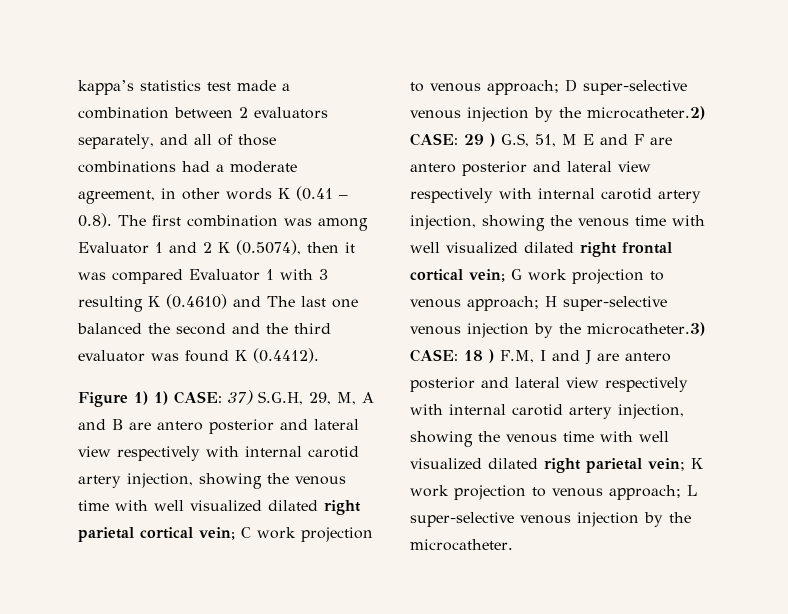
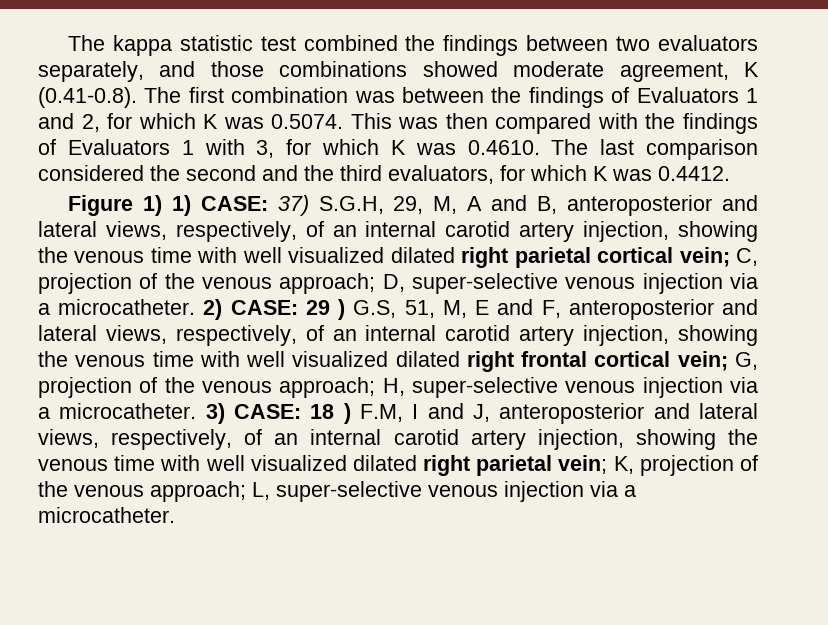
[78,80,290,95] [78,107,328,119] [78,134,276,149] [78,161,297,173] [78,186,348,204] [78,213,368,231] [78,240,355,255] [78,269,328,284] [78,294,358,312] [77,323,142,334] kappa’s statistics test made a combination between 2 evaluators separately, and all of those combinations had a moderate agreement, in other words K (0.41 – 0.8). The first combination was among Evaluator 1 and 2 K (0.5074), then it was compared Evaluator 1 with 3 resulting K (0.4610) and The last one balanced -> [67,35,759,56] [38,61,759,82] [38,87,758,108] [38,113,759,134] [38,139,759,160] [38,165,144,181] The kappa statistic test combined the findings between two evaluators separately, and those combinations showed moderate agreement, K (0.41-0.8). The first combination was between the findings of Evaluators 1 and 2, for which K was 0.5074. This was then compared with the findings of Evaluators 1 with 3, for which K was 0.4610. The last comparison considered
[78,348,319,363] evaluator was found K (0.4412). -> [388,165,730,184] evaluators, for which K was 0.4412.
[112,419,359,434] [78,446,239,461] B are antero posterior and lateral view respectively with -> [537,195,758,216] [38,221,357,242] B, anteroposterior and lateral views, respectively, of an
[241,527,373,542] [410,79,687,95] [410,106,705,122] C work projection to venous approach; D super-selective venous injection by the microcatheter.2) -> [736,248,759,266] [38,273,759,294] [38,299,223,320] C, projection of the venous approach; D, super-selective venous injection via a microcatheter. 2)
[562,134,577,145] M -> [442,300,467,318] M,
[634,134,672,145] [410,161,651,176] [410,188,532,203] F are antero posterior and lateral view respectively with -> [541,299,758,320] [38,325,357,346] F, anteroposterior and lateral views, respectively, of an
[511,269,664,284] [410,296,667,311] [410,322,705,338] G work projection to venous approach; H super-selective venous injection by the microcatheter.3) -> [734,352,758,370] [38,377,759,398] [38,403,225,424] G, projection of the venous approach; H, super-selective venous injection via a microcatheter. 3)
[584,350,671,365] [410,377,688,392] [410,404,443,415] J are antero posterior and lateral view respectively with -> [472,403,758,424] [38,429,299,450] J, anteroposterior and lateral views, respectively, of an
[691,458,703,469] [410,485,697,500] [410,512,691,527] K work projection to venous approach; L super-selective venous injection by the -> [613,455,758,476] [38,481,636,502] K, projection of the venous approach; L, super-selective venous injection via a

